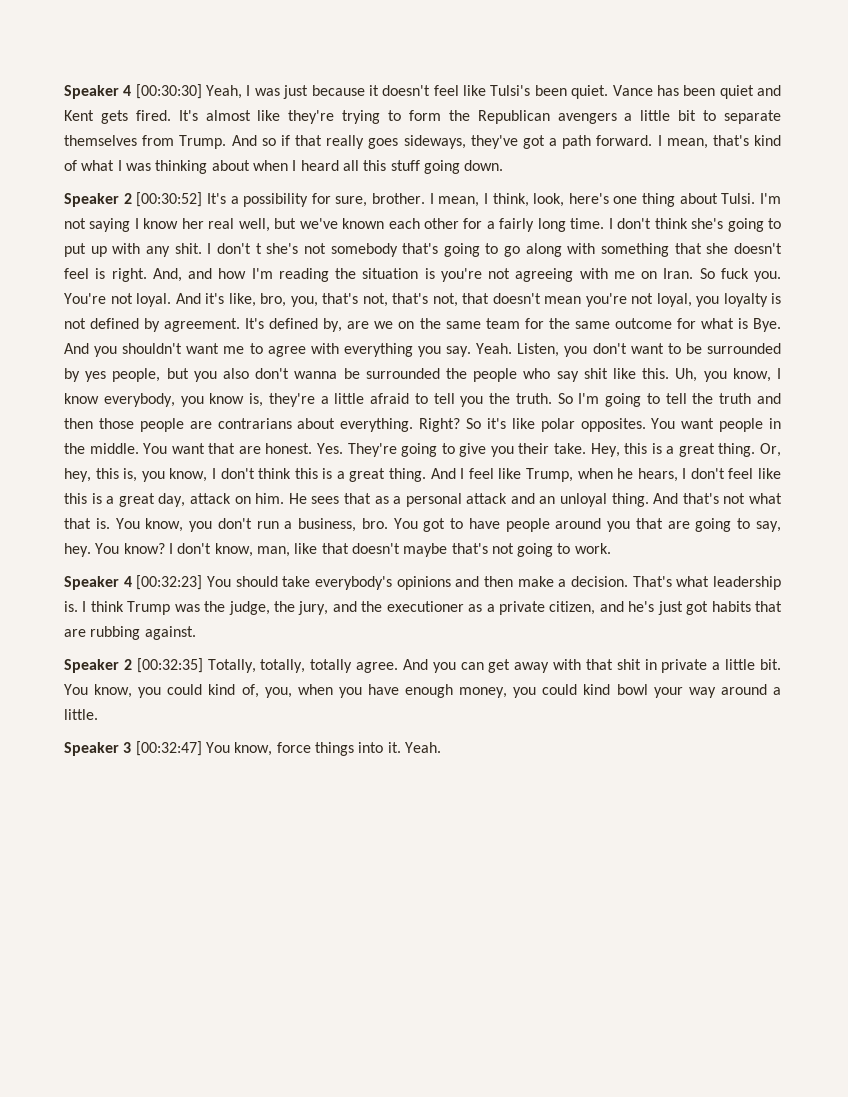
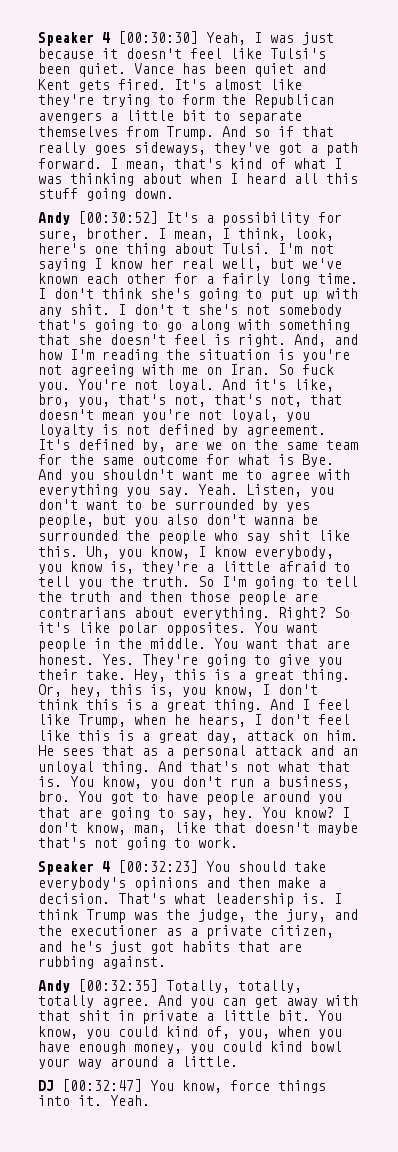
[64,193,132,207] Speaker 2 -> [38,212,70,225] Andy
[64,659,132,673] Speaker 2 -> [38,980,70,993] Andy
[64,742,132,756] Speaker 3 -> [38,1080,54,1091] DJ

